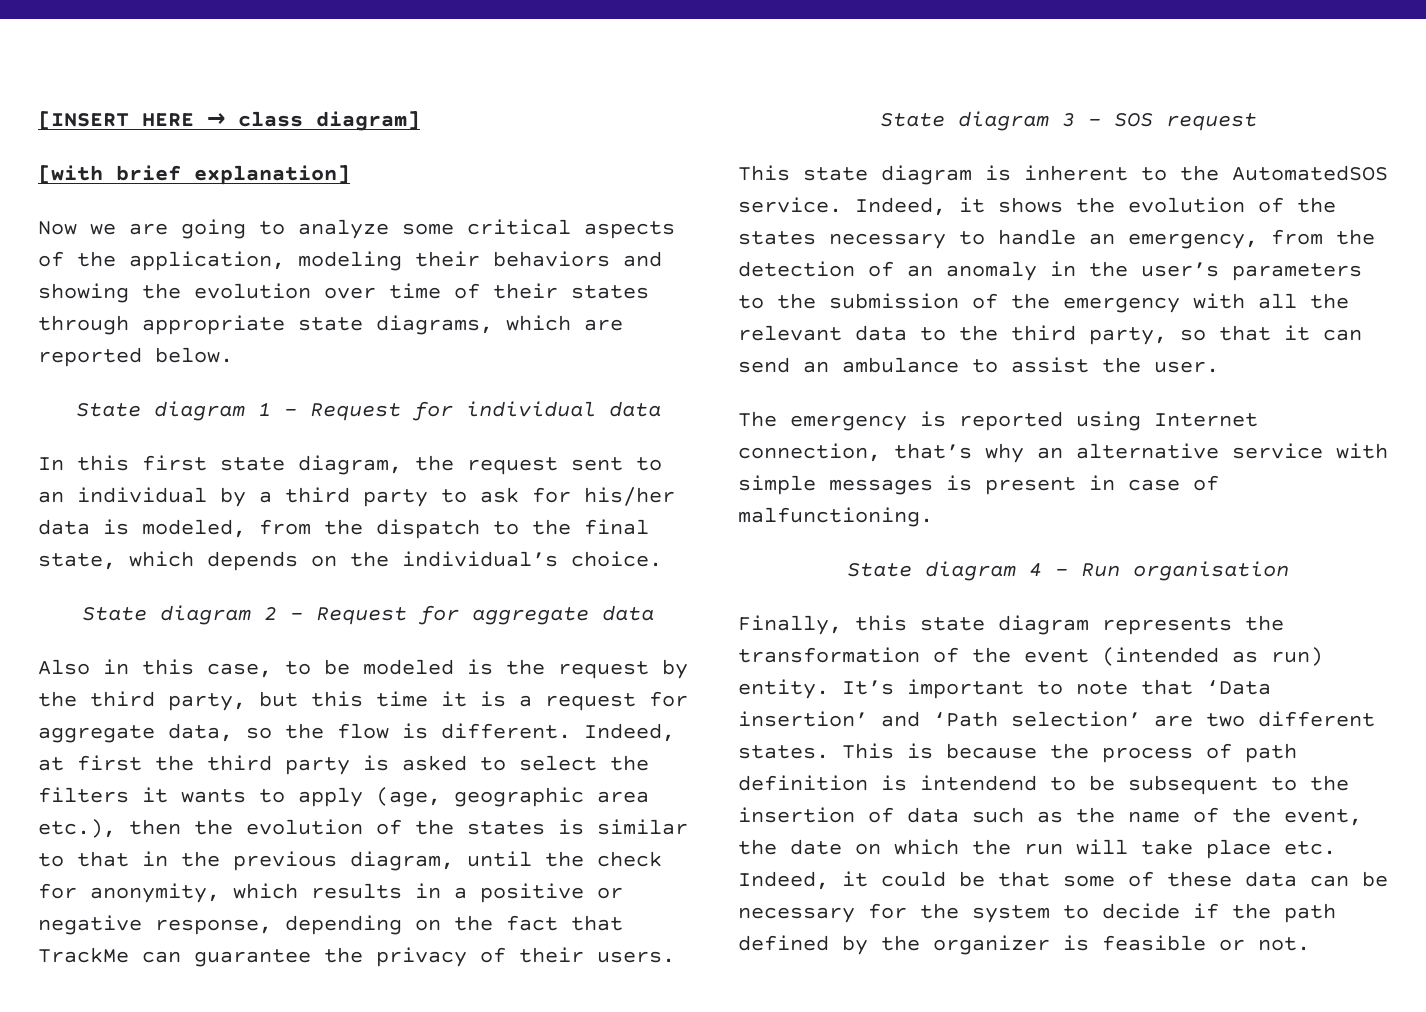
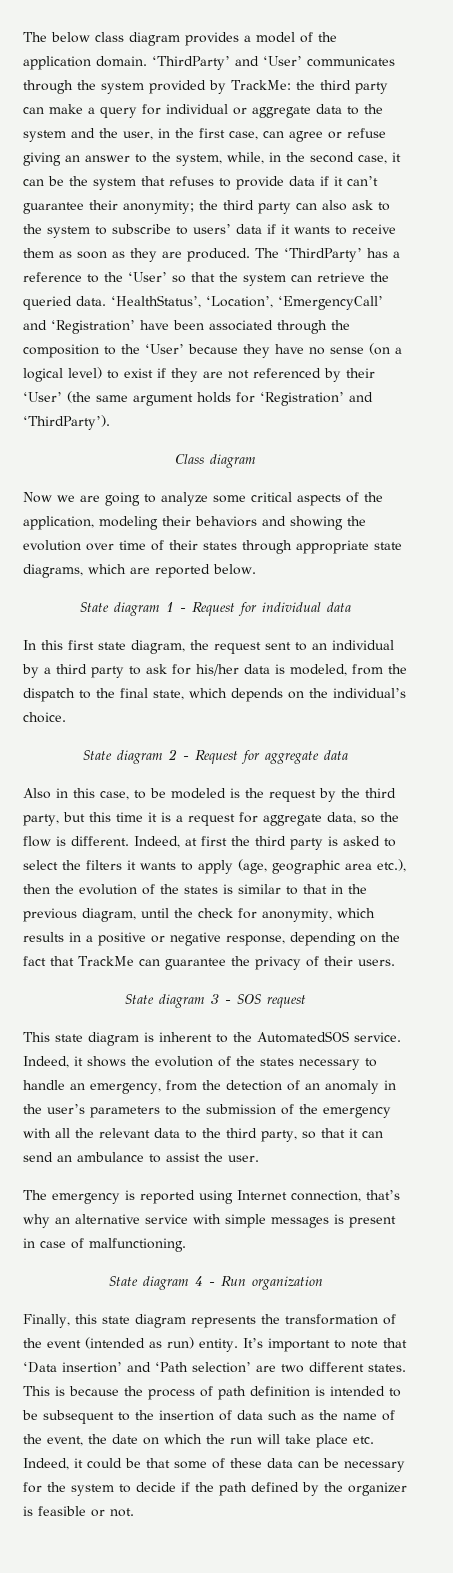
[38,111,420,131] [38,165,350,185] [INSERT HERE → class diagram] // [with brief explanation] -> [23,32,337,46] [23,56,395,70] [23,80,388,94] [23,104,383,118] [23,128,386,142] [23,152,401,166] [23,176,378,190] [23,200,390,214] [23,224,396,238] [23,248,400,262] [23,272,389,286] [23,295,383,310] [23,320,350,334] [23,343,402,358] [23,367,375,382] [23,391,373,406] [23,415,110,430] [175,454,256,468] The below class diagram provides a model of the application domain. ‘ThirdParty’ and ‘User’ communicates through the system provided by TrackMe: the third party can make a query for individual or aggregate data to the system and the user, in the first case, can agree or refuse giving an answer to the system, while, in the second case, it can be the system that refuses to provide data if it can’t guarantee their anonymity; the third party can also ask to the system to subscribe to users’ data if it wants to receive them as soon as they are produced. The ‘ThirdParty’ has a reference to the ‘User’ so that the system can retrieve the queried data. ‘HealthStatus’, ‘Location’, ‘EmergencyCall’ and ‘Registration’ have been associated through the composition to the ‘User’ because they have no sense (on a logical level) to exist if they are not referenced by their ‘User’ (the same argument holds for ‘Registration’ and ‘ThirdParty’). // Class diagram
[1133,561,1289,581] organisation -> [251,1276,323,1290] organization
[920,775,1037,791] intendend -> [330,1386,385,1396] intended

